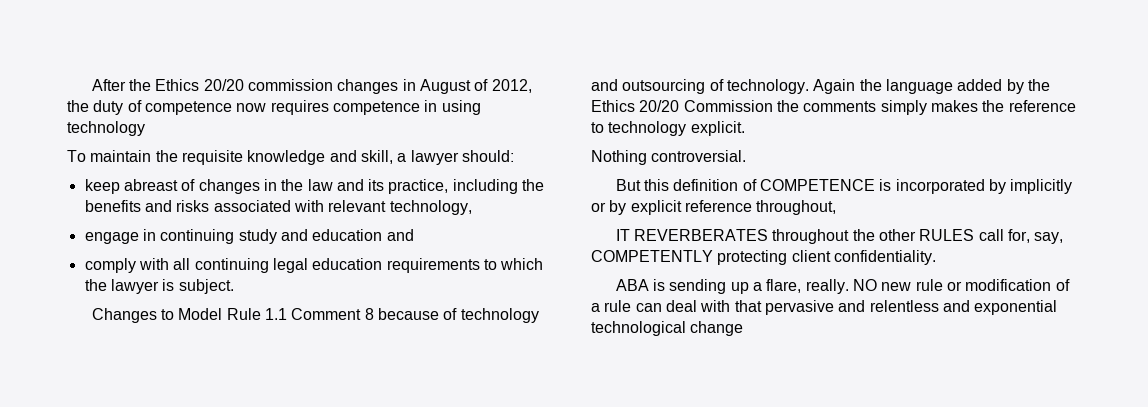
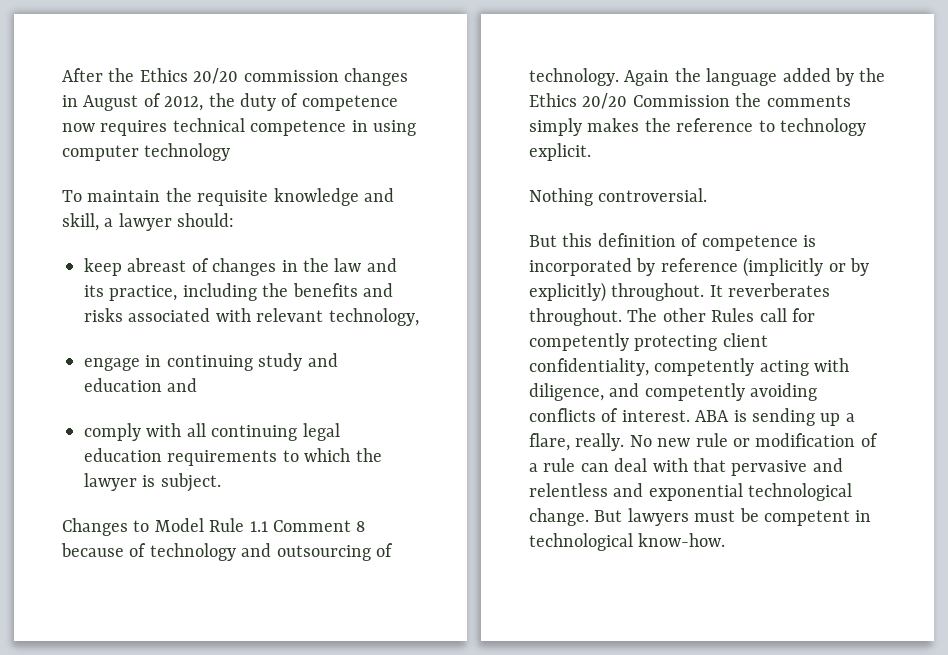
(329, 107) none -> [172,118,245,132] technical
(481, 107) none -> [62,145,139,161] computer
[760,179,876,191] COMPETENCE -> [701,235,798,251] competence
[1010,179,1073,194] [591,200,837,215] [615,229,1064,244] [591,250,936,265] implicitly or by explicit reference throughout, // IT REVERBERATES throughout the other RULES call for, say, COMPETENTLY protecting client confidentiality. // -> [660,257,869,277] [529,282,831,302] [529,308,815,326] [529,333,768,351] [529,358,850,376] [529,383,818,401] [529,408,690,422] reference (implicitly or by explicitly) throughout. It reverberates throughout. The other Rules call for competently protecting client confidentiality, competently acting with diligence, and competently avoiding conflicts of interest.
[852,279,877,291] NO -> [629,435,652,447] No
[690,321,744,336] change -> [529,508,872,526] [529,533,726,551] change. But lawyers must be competent in technological know-how.

